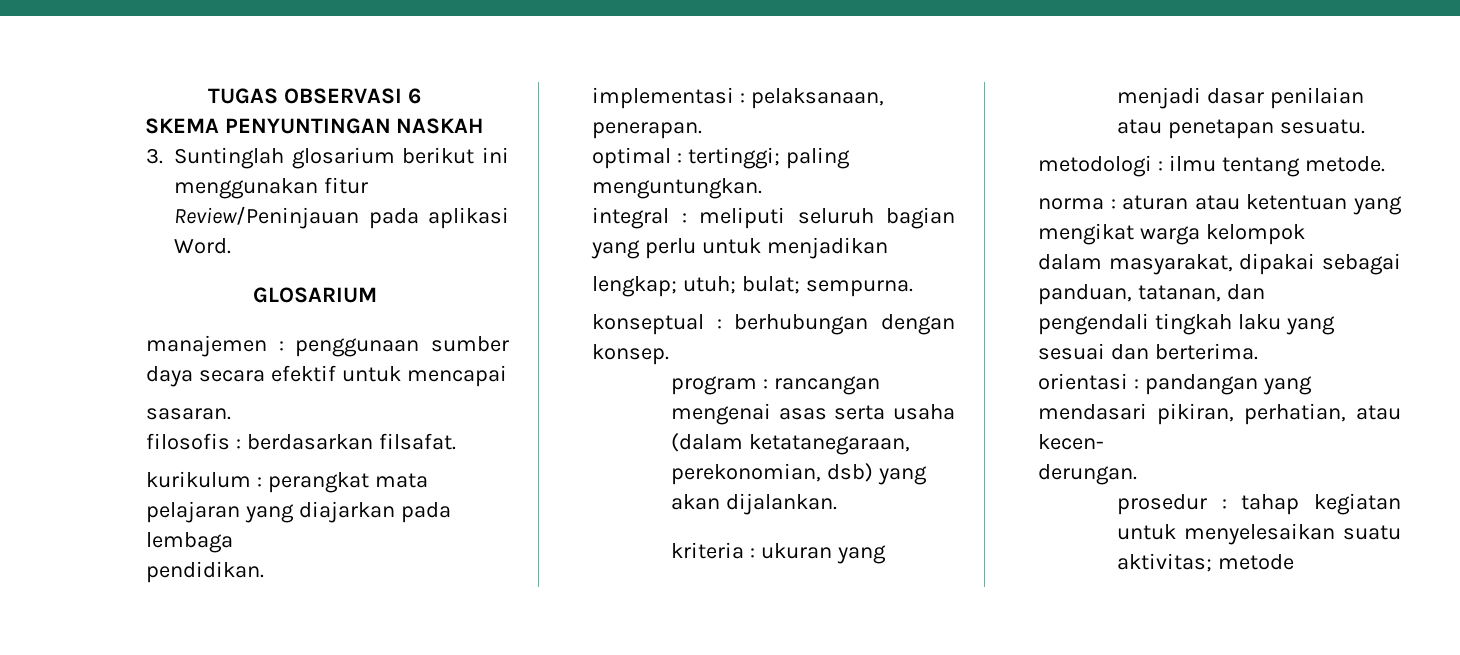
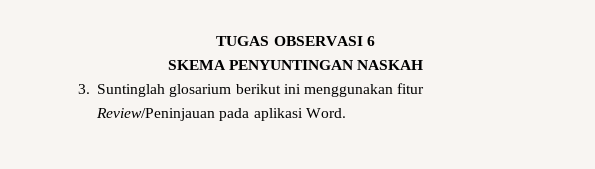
[252,287,377,303] [146,335,509,357] [146,365,507,387] [146,408,232,420] [146,433,457,450] [146,471,429,493] [146,501,452,523] [146,532,234,553] [146,561,265,583] [592,87,885,109] [592,122,703,139] [592,147,851,169] [592,178,763,199] [592,207,955,229] [591,237,889,259] [592,276,914,297] [592,314,955,335] [592,344,670,365] [670,376,880,395] [670,403,955,425] [670,433,910,455] [670,463,927,485] [670,493,837,515] [670,542,886,564] [1116,87,1364,109] [1116,119,1365,139] [1038,155,1385,177] [1038,194,1402,215] [1038,223,1306,245] [1038,253,1401,275] [1038,284,1266,305] [1038,313,1336,335] [1038,343,1259,360] [1038,373,1313,395] [1038,403,1401,425] [1038,434,1105,450] [1038,464,1138,485] [1116,493,1401,515] [1116,523,1401,545] [1116,553,1294,572] // GLOSARIUM // manajemen : penggunaan sumber daya secara efektif untuk mencapai // sasaran. // filosofis : berdasarkan filsafat. // kurikulum : perangkat mata pelajaran yang diajarkan pada lembaga // pendidikan. // implementasi : pelaksanaan, penerapan. // optimal : tertinggi; paling menguntungkan. // integral : meliputi seluruh bagian yang perlu untuk menjadikan // lengkap; utuh; bulat; sempurna. // konseptual : berhubungan dengan konsep. // program : rancangan mengenai asas serta usaha (dalam ketatanegaraan, perekonomian, dsb) yang akan dijalankan. // kriteria : ukuran yang menjadi dasar penilaian atau penetapan sesuatu. // metodologi : ilmu tentang metode. // norma : aturan atau ketentuan yang mengikat warga kelompok // dalam masyarakat, dipakai sebagai panduan, tatanan, dan // pengendali tingkah laku yang sesuai dan berterima. // orientasi : pandangan yang mendasari pikiran, perhatian, atau kecen- // derungan. // prosedur : tahap kegiatan untuk menyelesaikan suatu aktivitas; metode -> (346, 113) none

